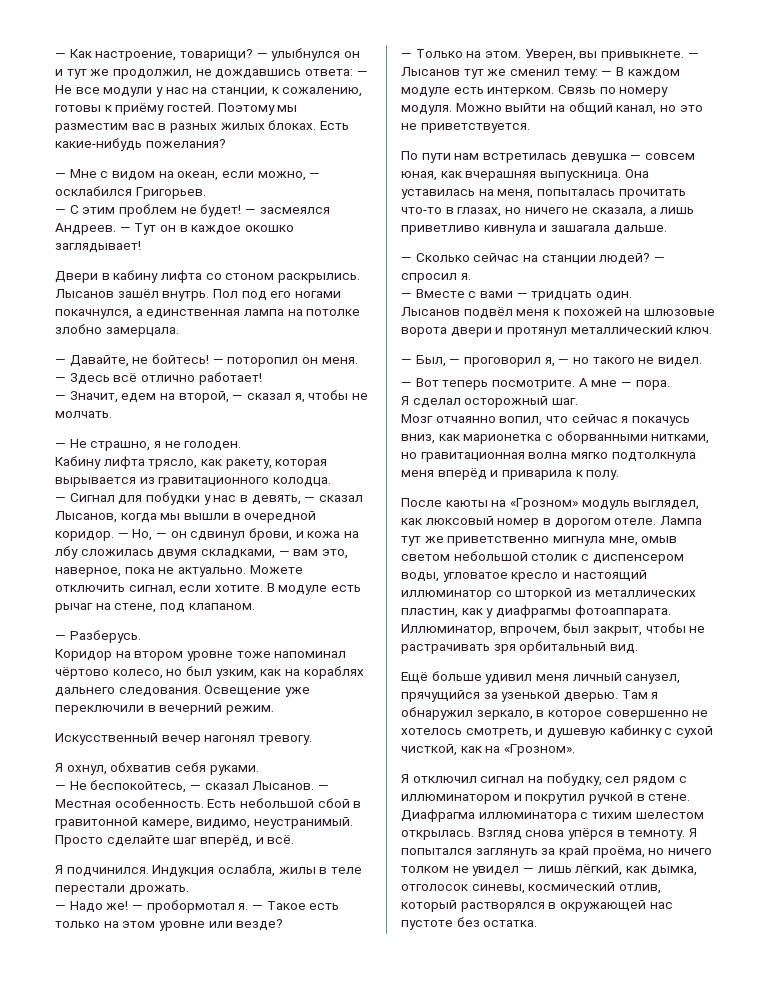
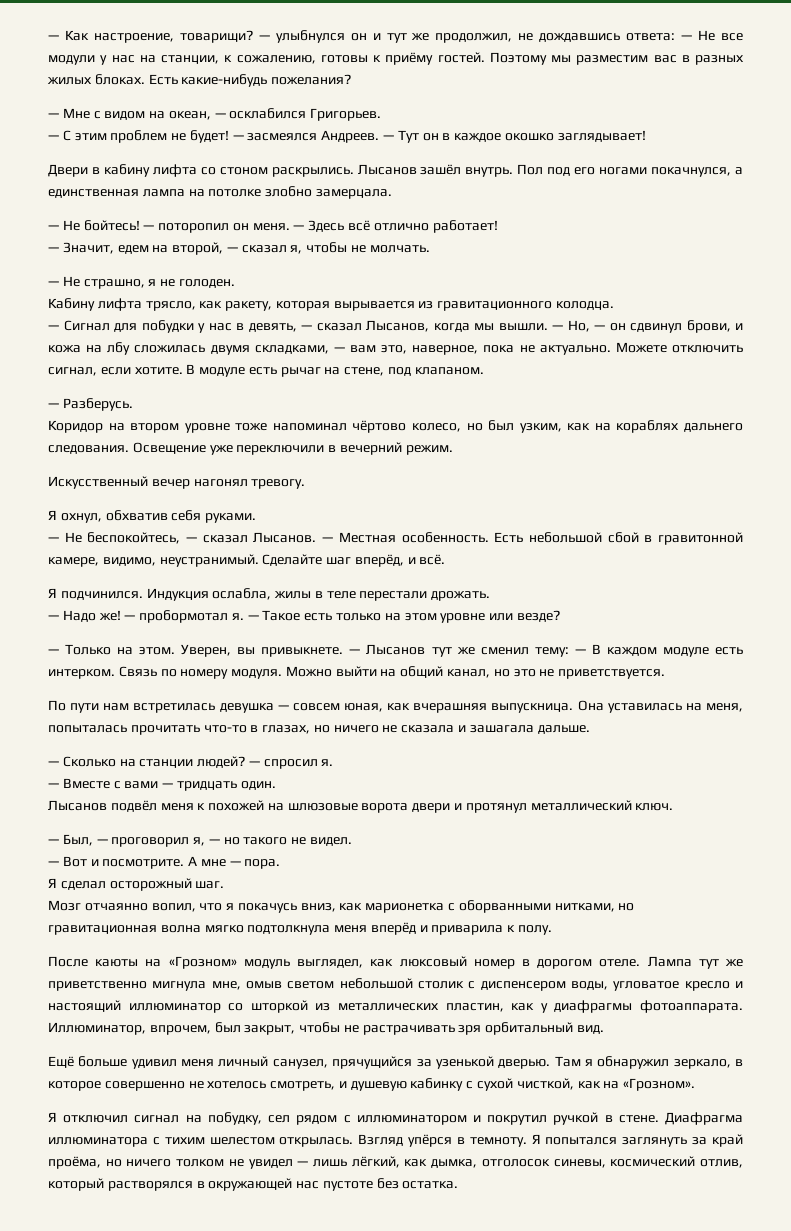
[221,171,306,181] если можно, -> (211, 115) none
[69,355,149,367] Давайте, не -> [62,220,80,231] Не
[183,511,317,523] [55,531,114,541] вышли в очередной коридор. -> [498,323,548,331] вышли.
[55,835,170,847] Просто сделайте -> [262,554,323,566] Сделайте
[591,207,695,217] [401,225,536,235] сказала, а лишь приветливо кивнула -> [401,725,455,733] сказала
[473,253,520,262] сейчас -> (116, 761) none
[442,380,489,390] теперь -> [90,859,99,866] и
[571,414,618,423] сейчас -> (223, 907) none
[525,830,565,837] снова -> (404, 1140) none

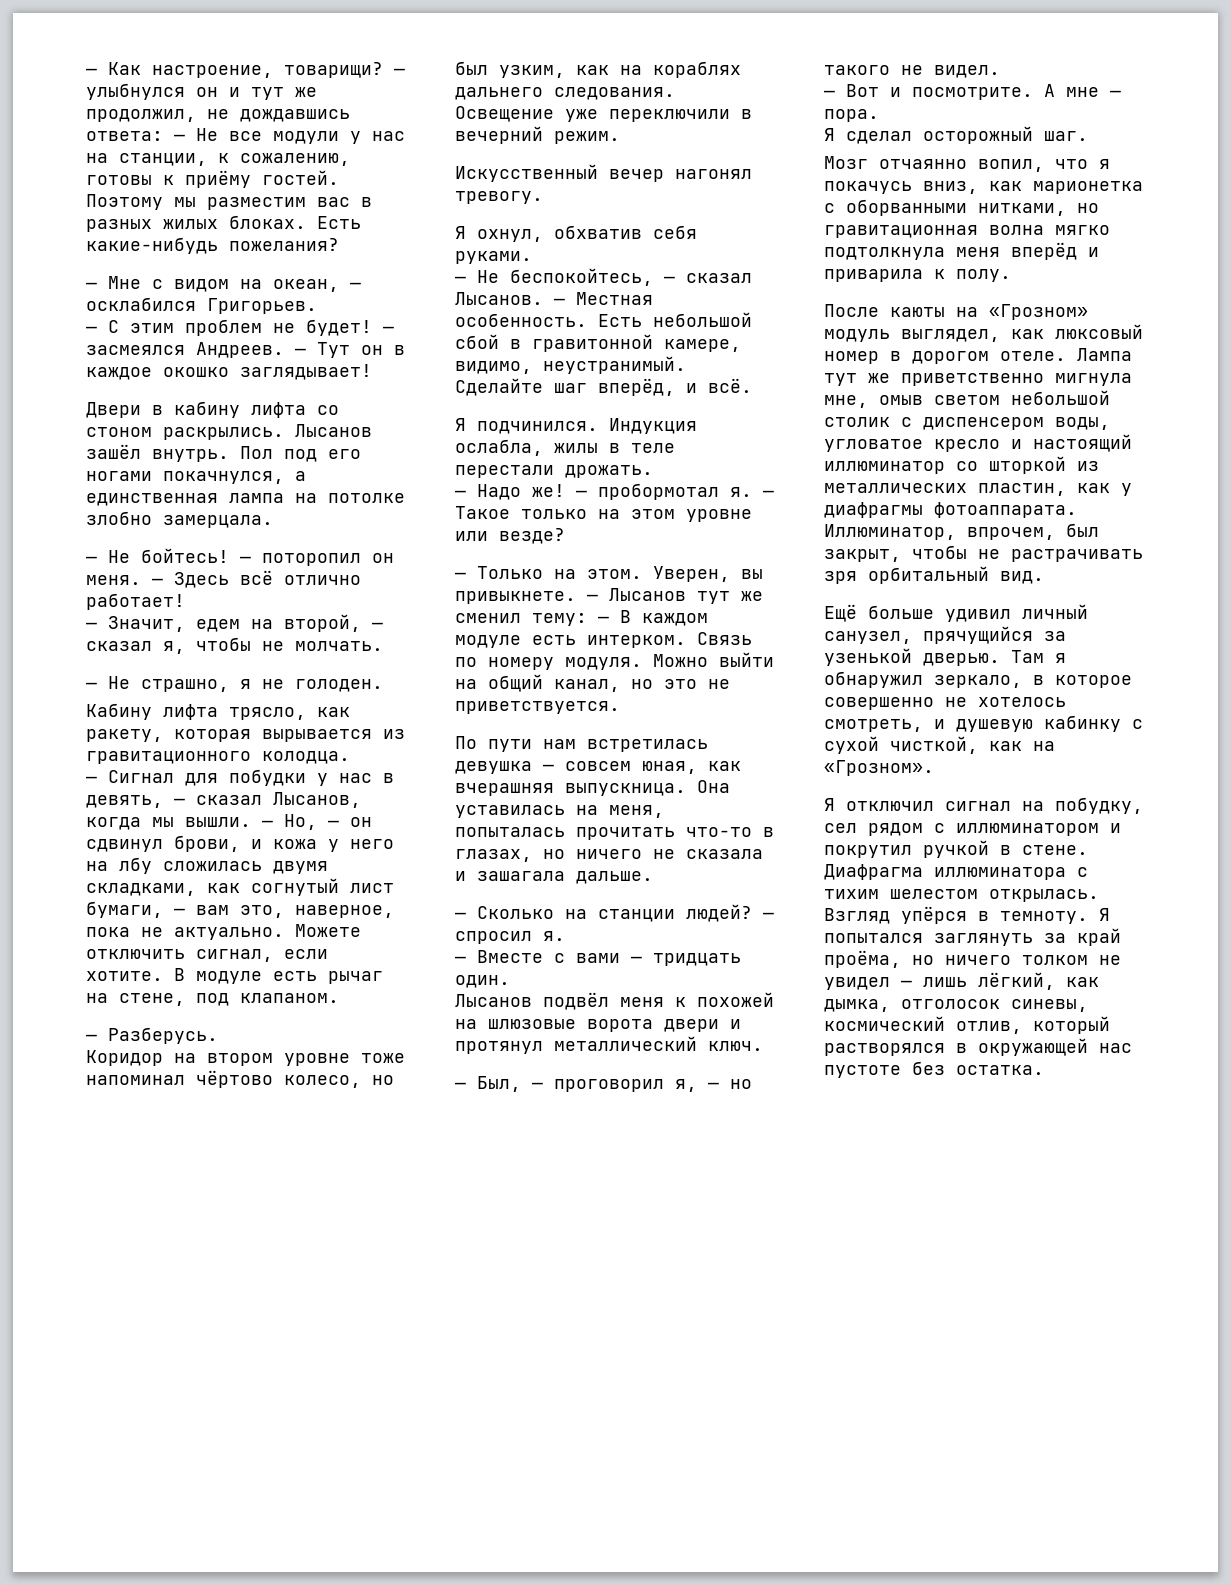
(81, 349) none -> [328,839,394,852] у него
(329, 349) none -> [207,878,394,896] [86,901,163,918] как согнутый лист бумаги,
[304,613,333,621] есть -> (510, 512) none
[181,1059,215,1067] меня -> (1011, 615) none

